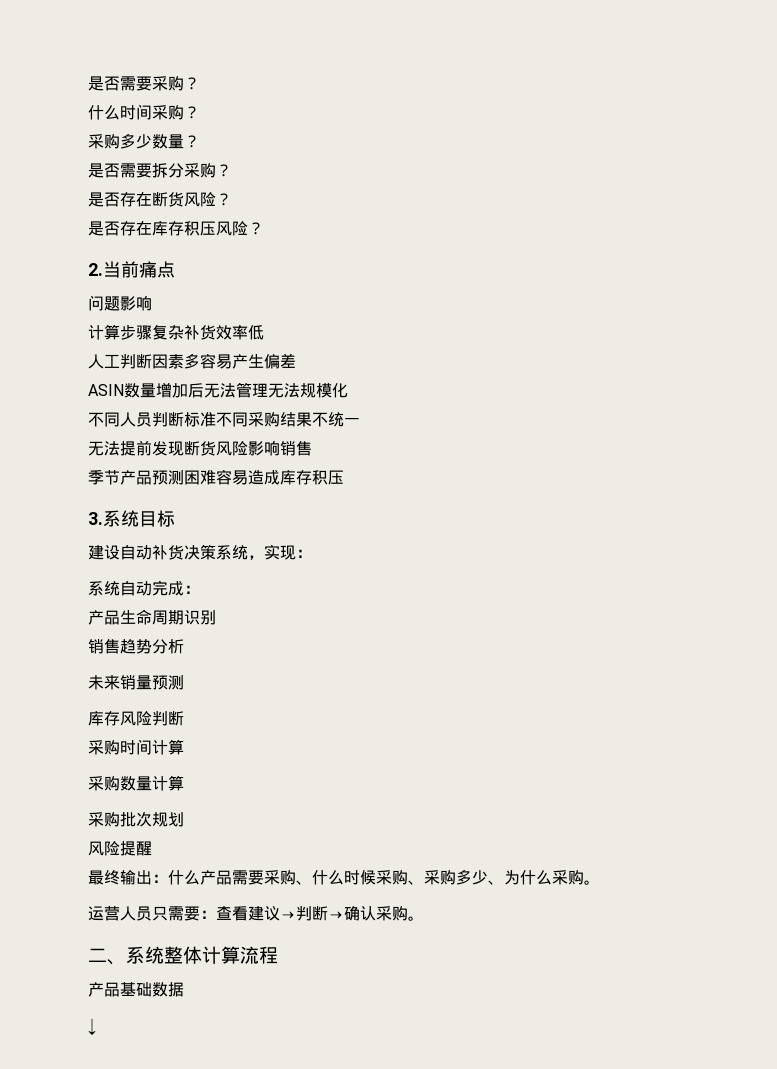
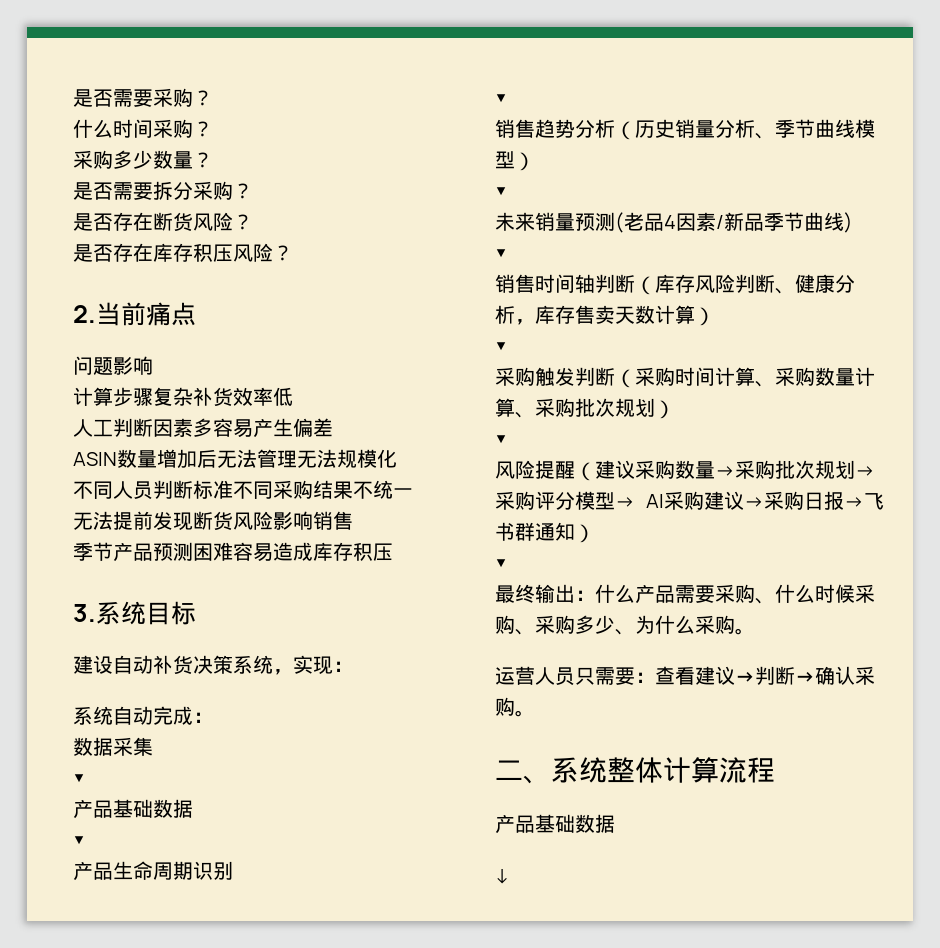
(200, 589) none -> [73,737,153,756] [73,774,85,785] [73,799,193,818] [73,836,85,847] // 数据采集 // ▼ // 产品基础数据 // ▼
(216, 617) none -> [495,94,507,105] // ▼
[88,675,184,690] [88,711,184,726] // 未来销量预测 // 库存风险判断 // -> [615,119,875,140] [495,151,535,171] [495,187,507,198] [495,212,853,233] [495,249,507,260] [495,274,855,295] [495,305,715,326] [495,342,507,353] [495,367,635,388] （历史销量分析、季节曲线模型） // ▼ // 未来销量预测(老品4因素/新品季节曲线) // ▼ // 销售时间轴判断（库存风险判断、健康分析，库存售卖天数计算） // ▼ // 采购触发判断（
(184, 747) // -> [755,381,775,387] 、
[88,811,184,827] // 采购批次规划 -> [515,398,675,419] [495,435,507,446] 、采购批次规划） // ▼
(152, 848) none -> [575,460,875,481] [495,491,884,510] [495,522,595,543] [495,559,507,570] （建议采购数量→采购批次规划→采购评分模型→ AI采购建议→采购日报→飞书群通知） // ▼

